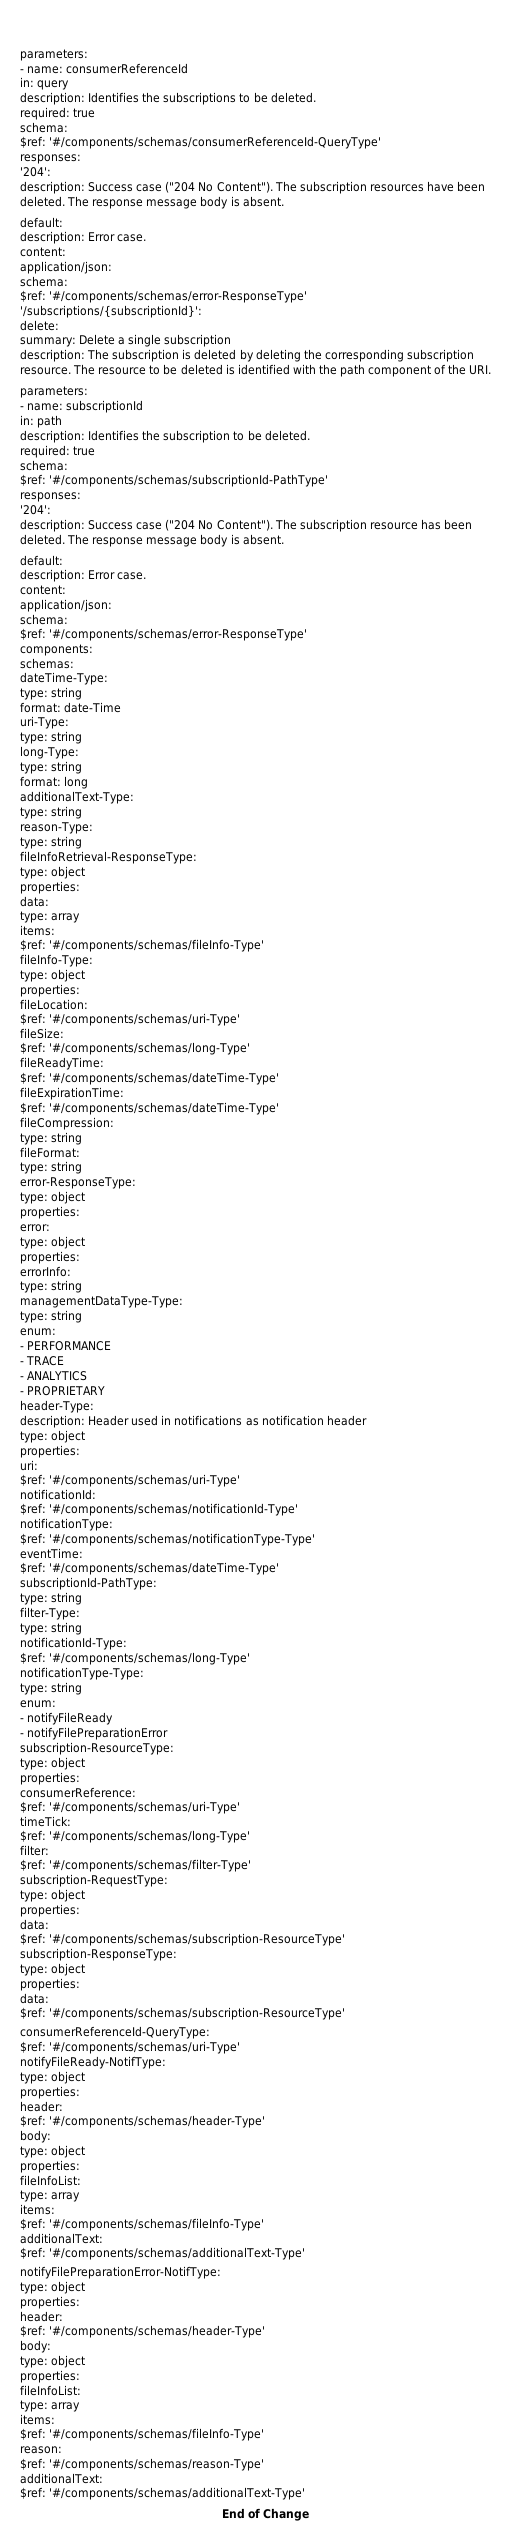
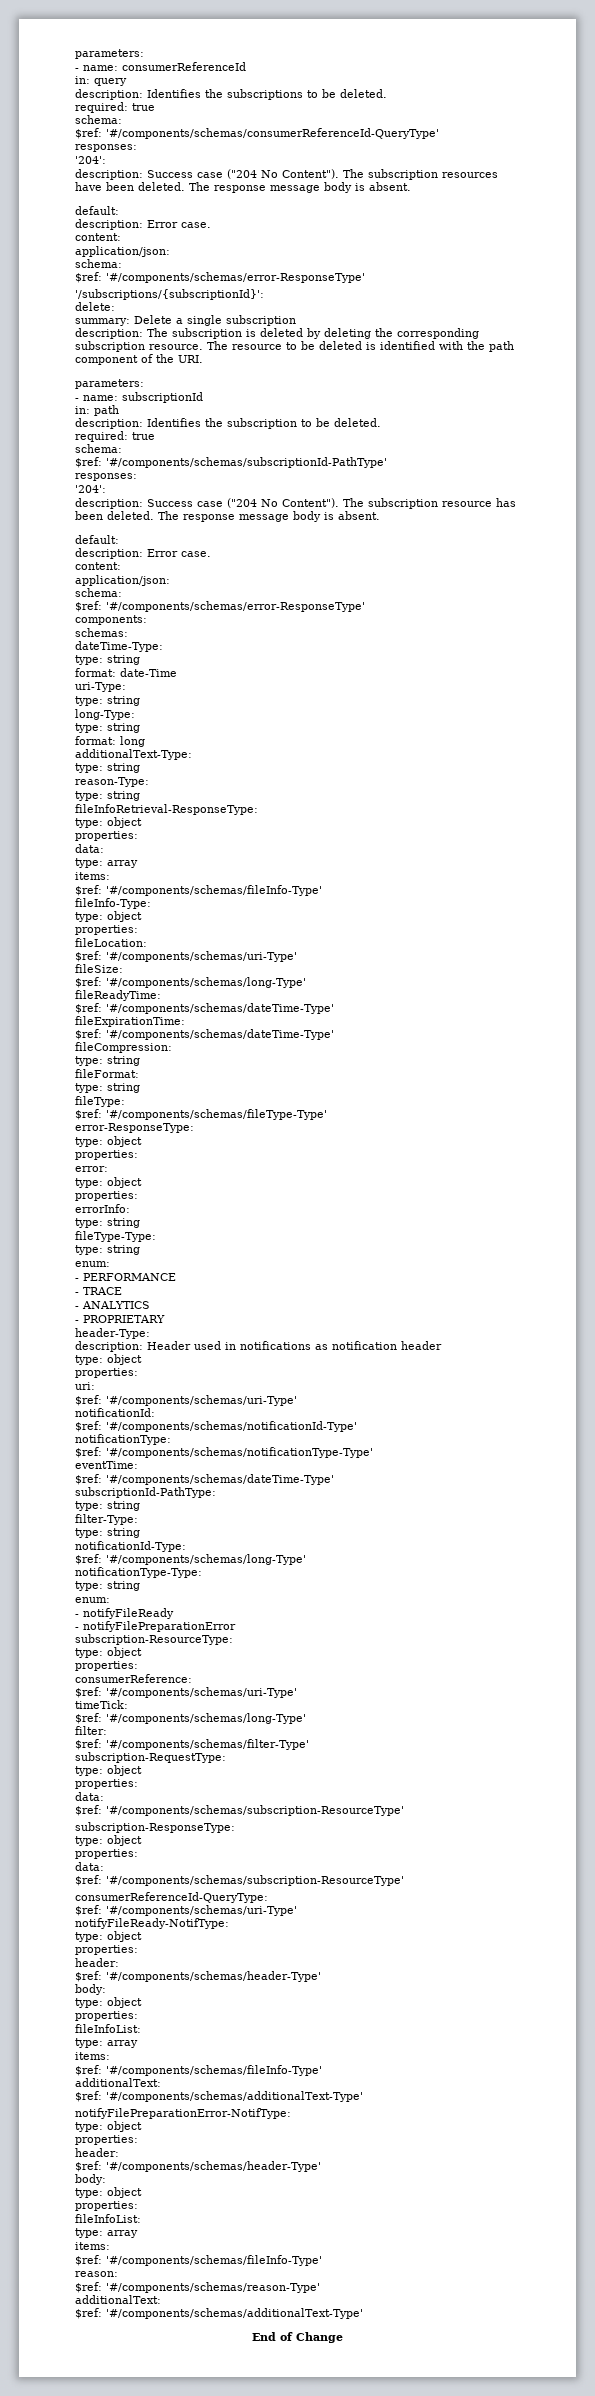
(83, 1167) none -> [75,1096,125,1107] [75,1109,327,1120] // fileType: // $ref: '#/components/schemas/fileType-Type'
[20,1296,183,1308] managementDataType-Type: -> [75,1231,156,1242] fileType-Type:

